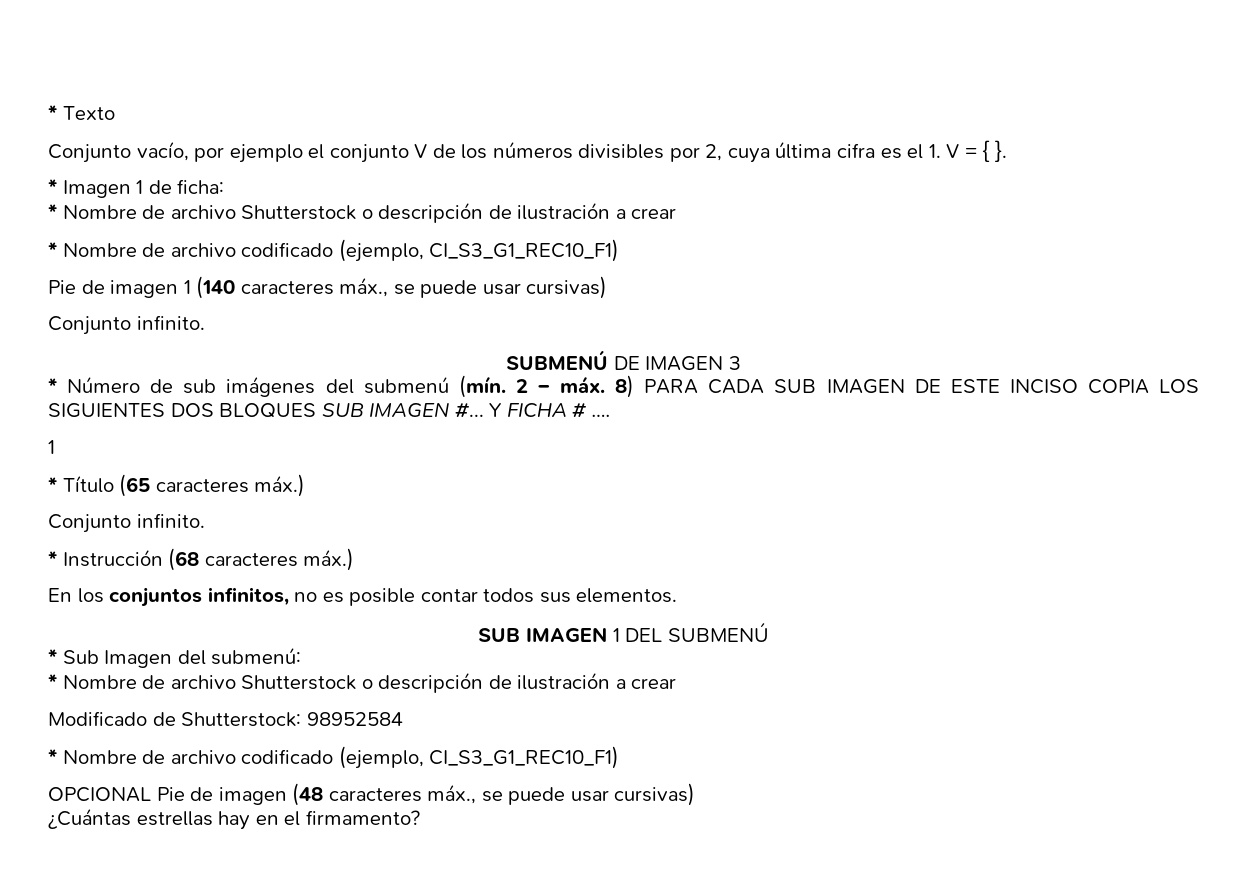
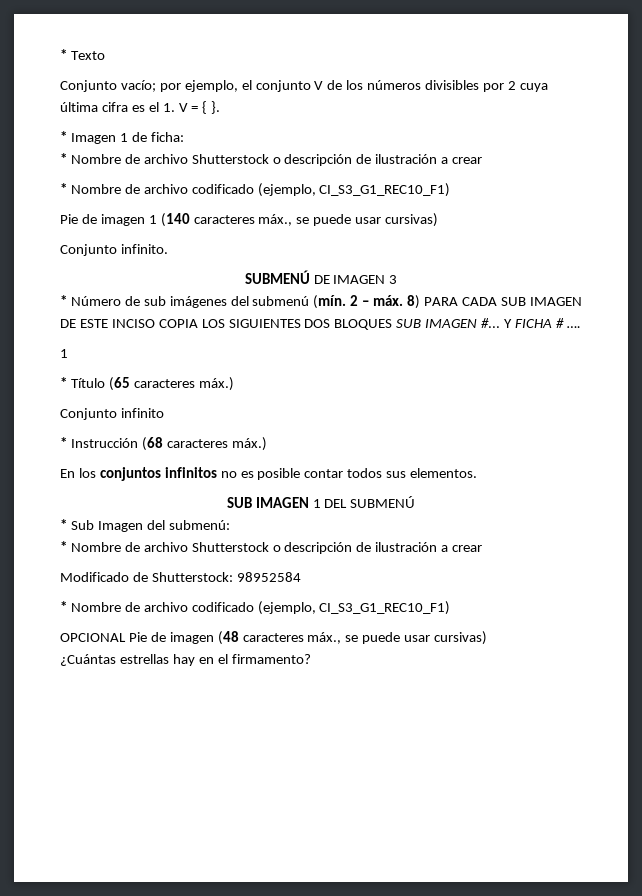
[136,141,303,163] vacío, por ejemplo -> [120,80,238,92] vacío; por ejemplo,
[705,144,723,161] 2, -> [507,81,516,90] 2
[136,513,205,528] infinito. -> [120,408,164,418] infinito
[207,587,289,606] infinitos, -> [164,467,217,478] infinitos

